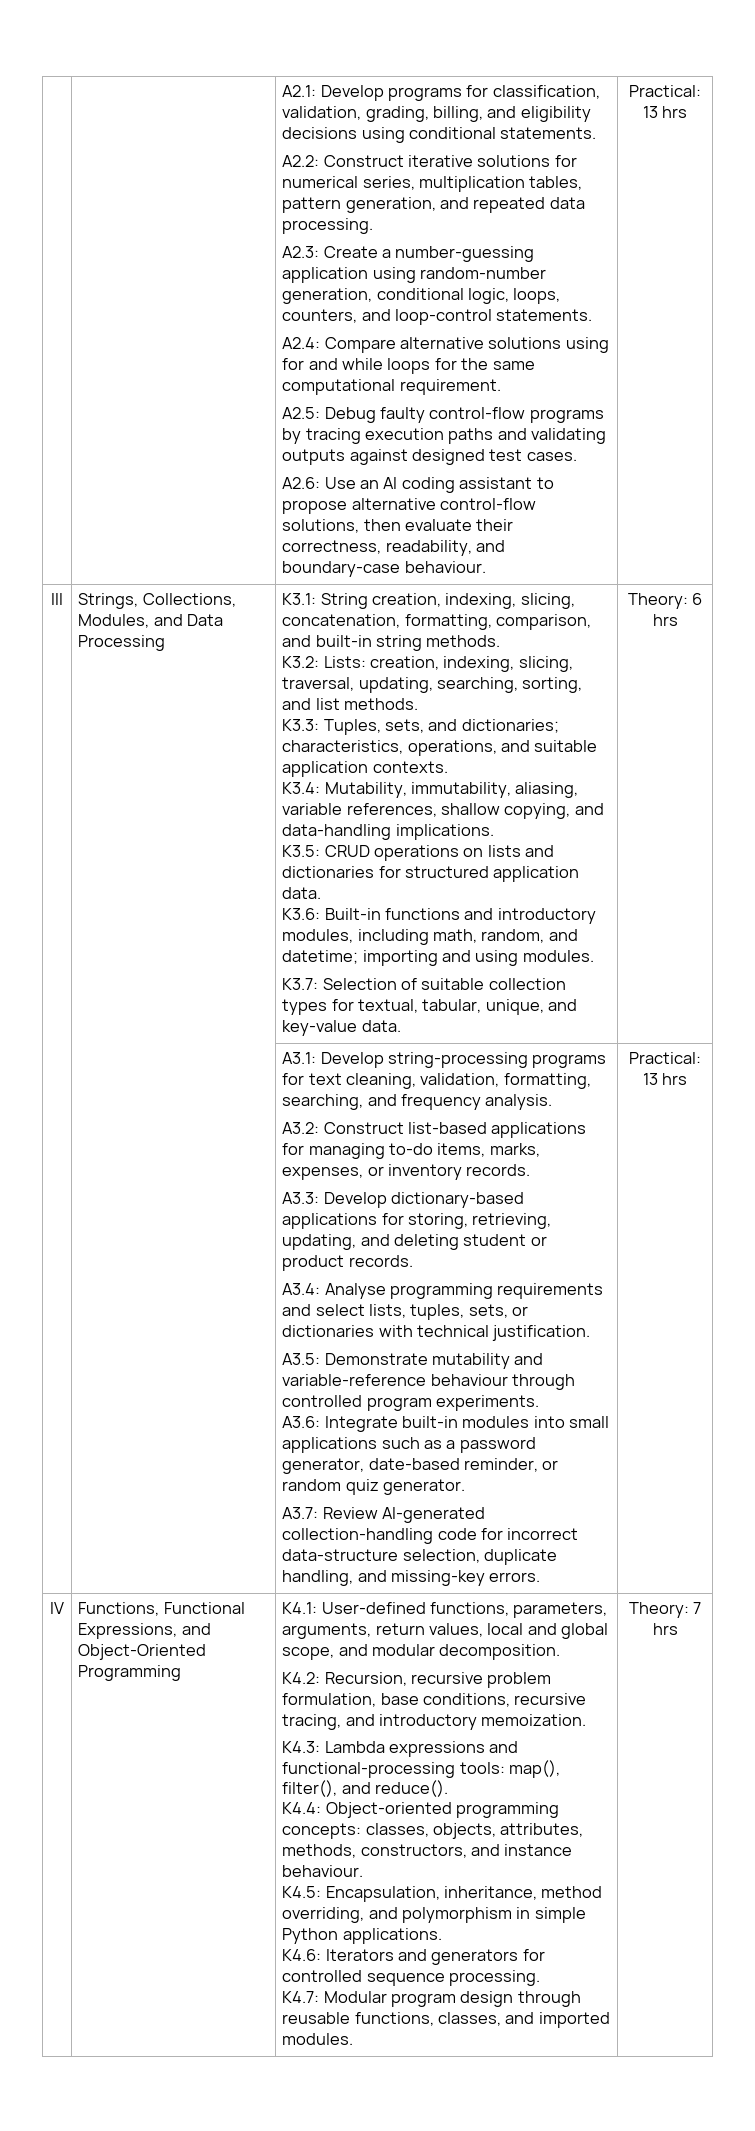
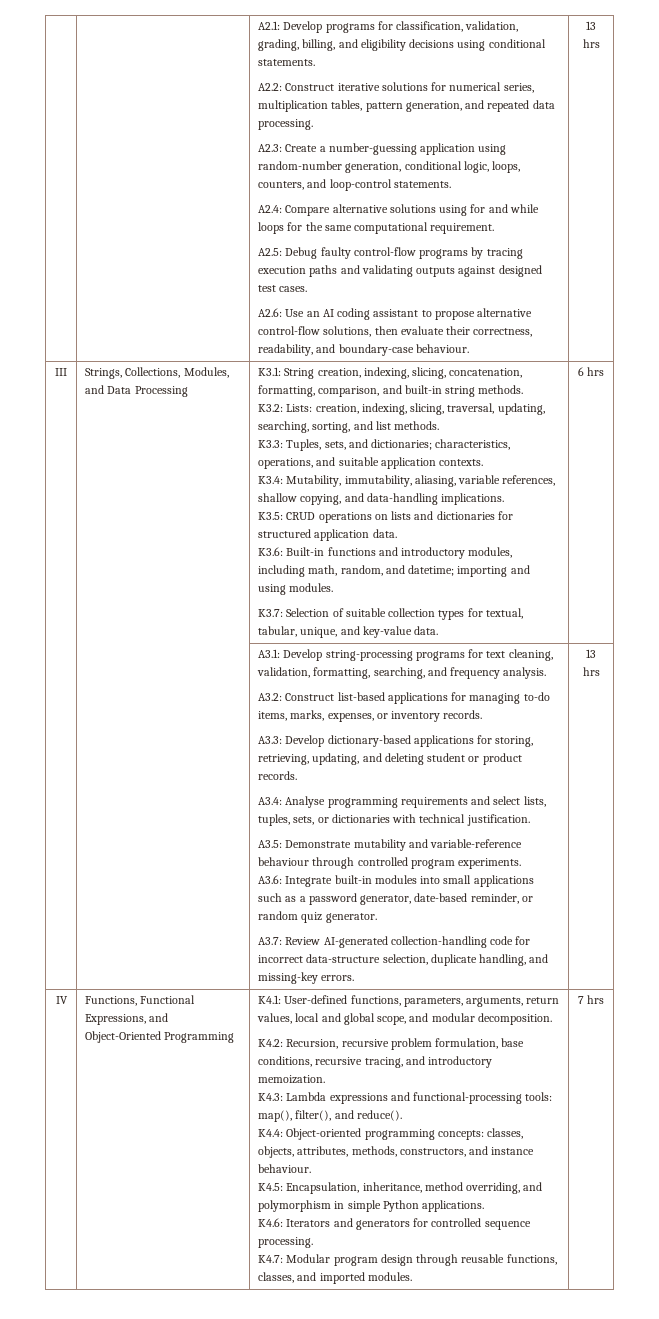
[629,85,701,97] Practical: -> (469, 348) none
[627,593,688,609] Theory: -> (439, 630) none
[629,1052,701,1064] Practical: -> (355, 978) none
[628,1602,689,1618] Theory: -> (412, 1276) none

